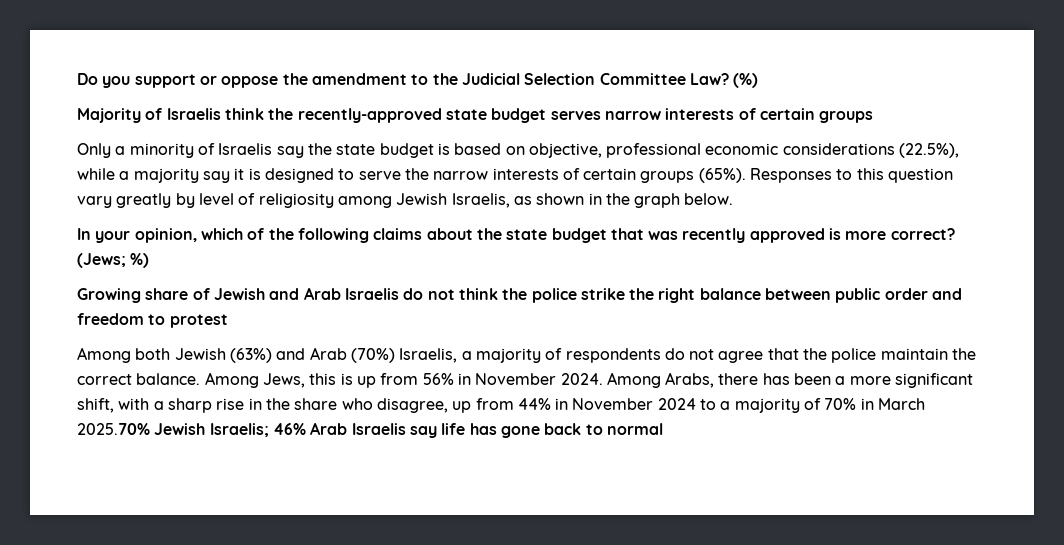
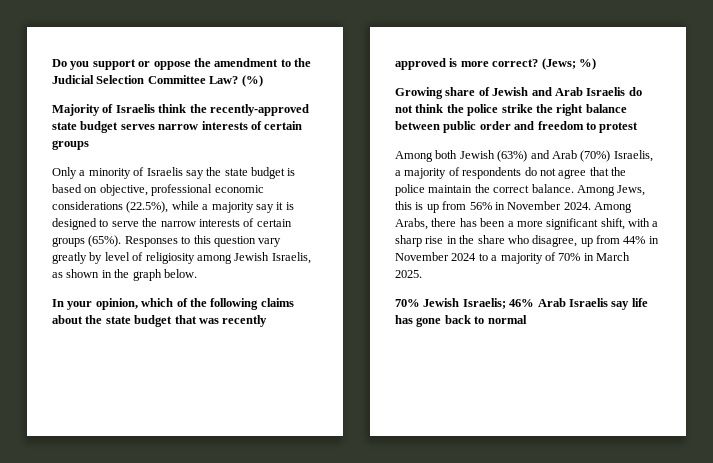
[77,423,150,435] 2025.70% -> [395,270,422,278] [395,299,420,307] 2025. // 70%

